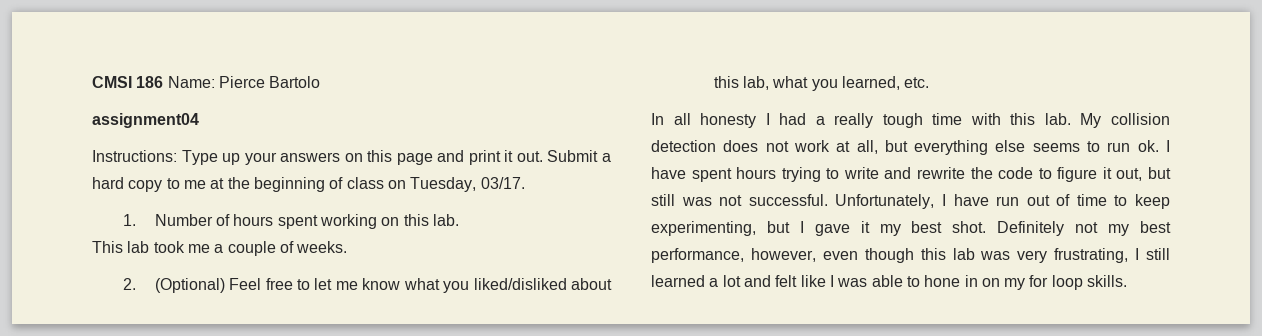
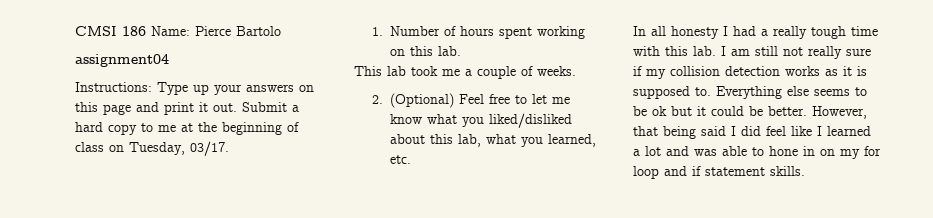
[1080,113,1170,128] [651,140,1170,155] [651,167,1171,182] [651,194,1170,209] [651,221,1171,236] [651,248,1170,263] My collision detection does not work at all, but everything else seems to run ok. I have spent hours trying to write and rewrite the code to figure it out, but still was not successful. Unfortunately, I have run out of time to keep experimenting, but I gave it my best shot. Definitely not my best performance, however, even though this lab was very frustrating, I still -> [721,46,871,59] [633,66,867,79] [633,86,867,99] [633,106,867,119] [633,126,822,139] I am still not really sure if my collision detection works as it is supposed to. Everything else seems to be ok but it could be better. However, that being said I did feel like I
[775,275,834,287] felt like I -> (689, 151) none
(1083, 282) none -> [664,166,765,176] and if statement

